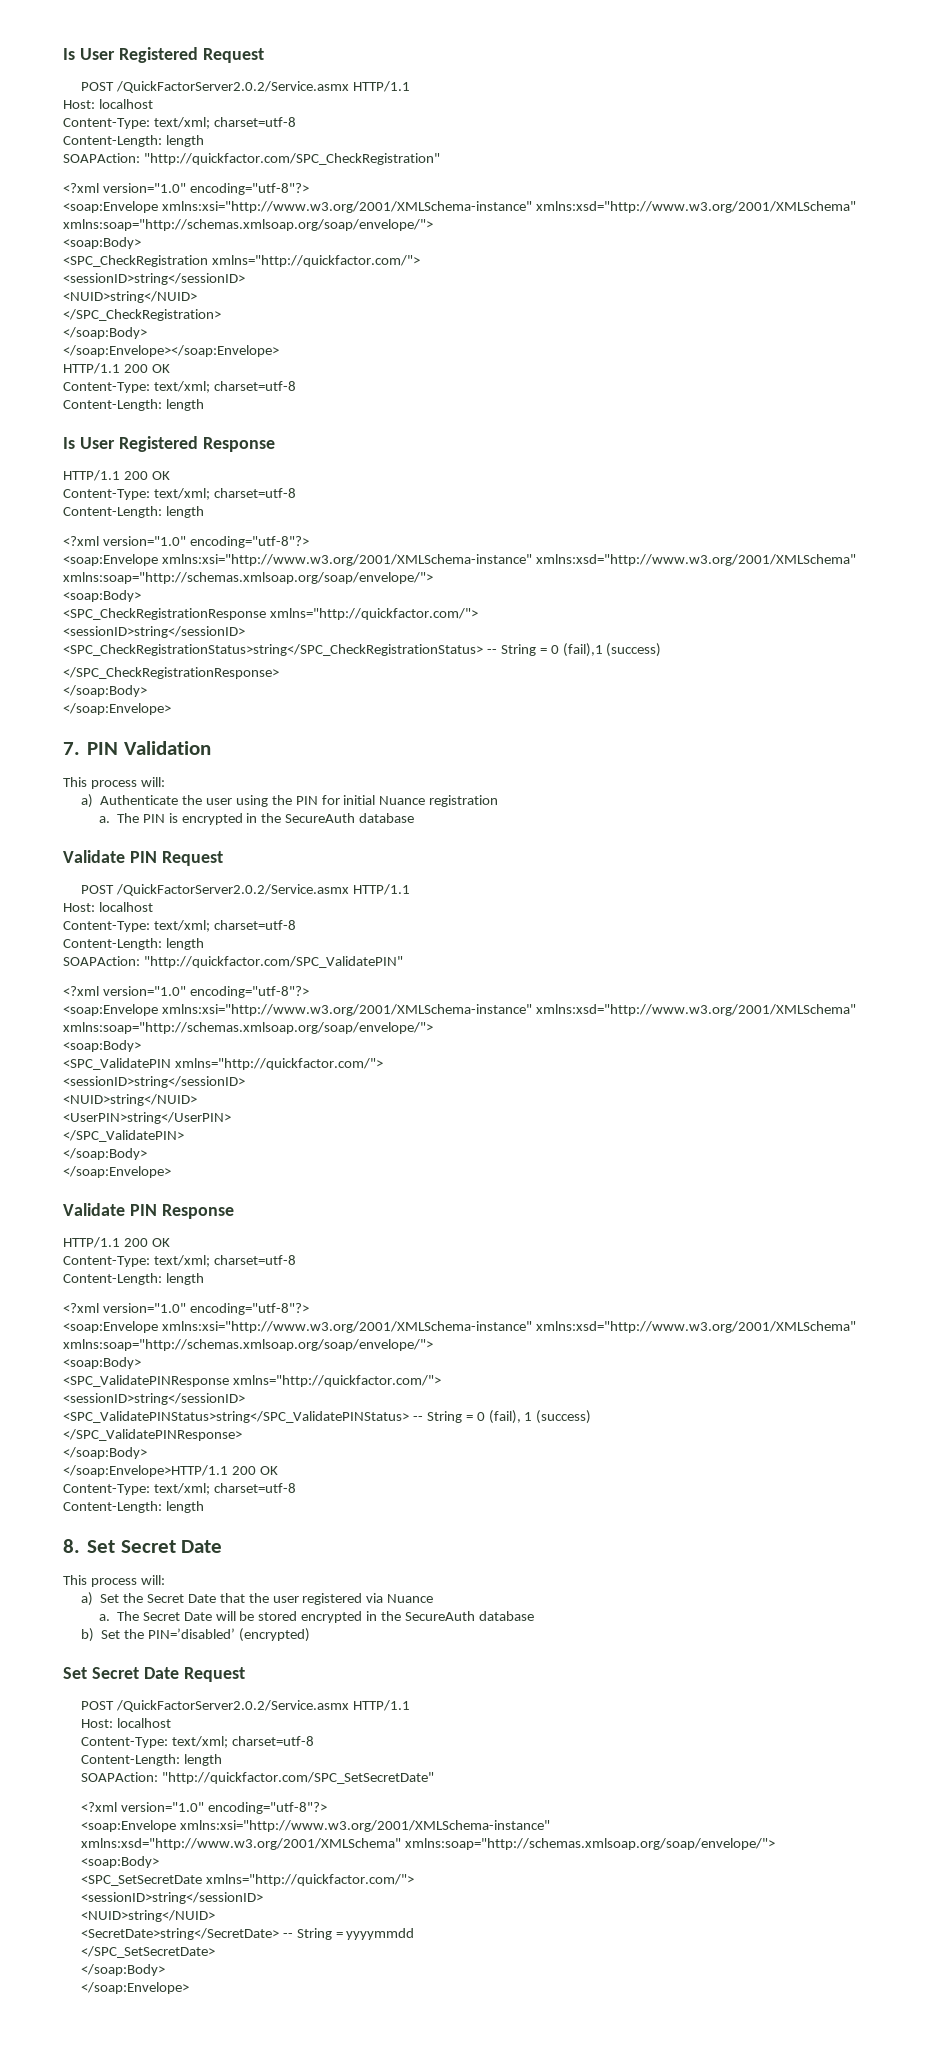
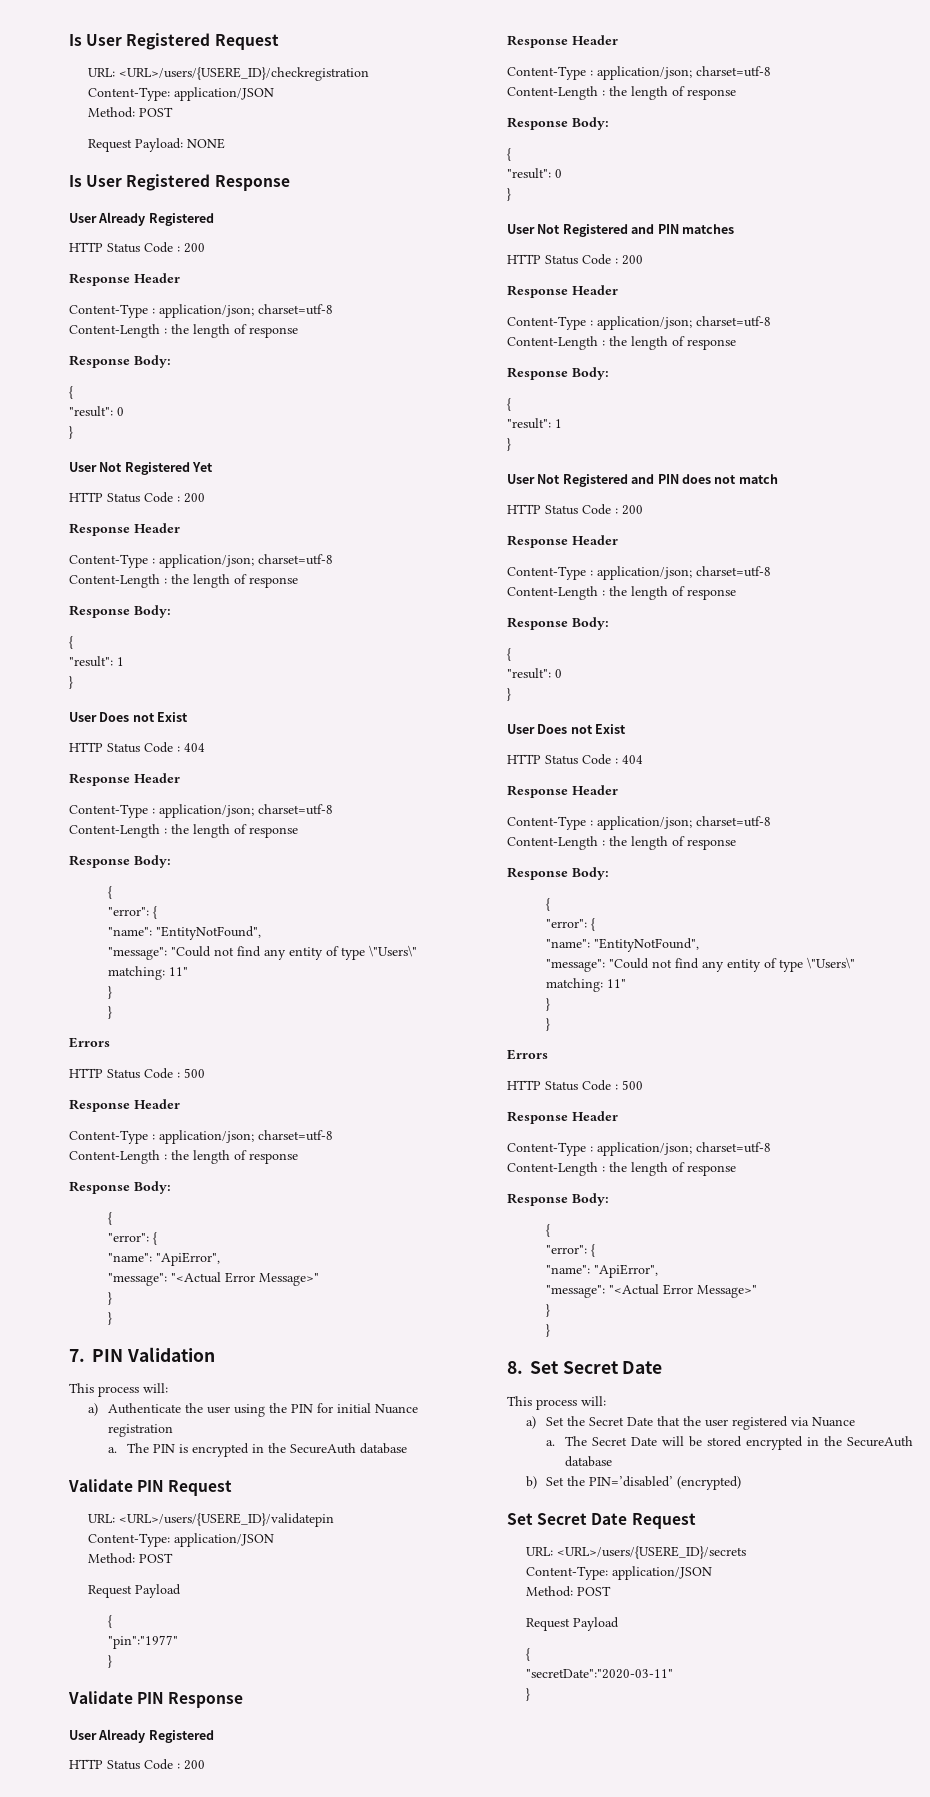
[80,81,410,93] [63,99,153,109] [63,117,296,129] [63,135,204,147] [63,153,440,165] [63,183,309,195] [63,201,856,213] [63,219,433,231] [63,237,141,249] [63,255,420,267] [63,273,245,285] [63,291,197,303] [63,309,221,321] [63,327,147,339] [63,345,279,357] [63,363,170,374] [63,381,296,393] [63,399,204,411] [63,436,275,452] [63,470,170,481] [63,488,296,500] [63,506,204,518] [63,536,309,548] [63,554,856,566] [63,572,433,584] [63,590,141,602] [63,608,478,620] [63,626,245,638] [63,643,662,657] [63,667,279,679] [63,685,147,697] [63,703,171,715] POST /QuickFactorServer2.0.2/Service.asmx HTTP/1.1 // Host: localhost // Content-Type: text/xml; charset=utf-8 // Content-Length: length // SOAPAction: "http://quickfactor.com/SPC_CheckRegistration" // <?xml version="1.0" encoding="utf-8"?> // <soap:Envelope xmlns:xsi="http://www.w3.org/2001/XMLSchema-instance" xmlns:xsd="http://www.w3.org/2001/XMLSchema" xmlns:soap="http://schemas.xmlsoap.org/soap/envelope/"> // <soap:Body> // <SPC_CheckRegistration xmlns="http://quickfactor.com/"> // <sessionID>string</sessionID> // <NUID>string</NUID> // </SPC_CheckRegistration> // </soap:Body> // </soap:Envelope></soap:Envelope> // HTTP/1.1 200 OK // Content-Type: text/xml; charset=utf-8 // Content-Length: length // Is User Registered Response // HTTP/1.1 200 OK // Content-Type: text/xml; charset=utf-8 // Content-Length: length // <?xml version="1.0" encoding="utf-8"?> // <soap:Envelope xmlns:xsi="http://www.w3.org/2001/XMLSchema-instance" xmlns:xsd="http://www.w3.org/2001/XMLSchema" xmlns:soap="http://schemas.xmlsoap.org/soap/envelope/"> // <soap:Body> // <SPC_CheckRegistrationResponse xmlns="http://quickfactor.com/"> // <sessionID>string</sessionID> // <SPC_CheckRegistrationStatus>string</SPC_CheckRegistrationStatus> -- String = 0 (fail),1 (success) // </SPC_CheckRegistrationResponse> // </soap:Body> // </soap:Envelope> -> [88,67,370,81] [88,87,275,101] [88,107,174,118] [88,138,226,152] [69,174,290,191] [69,212,214,226] [69,242,205,253] [69,273,180,286] [69,304,333,318] [69,324,298,338] [69,355,171,368] [69,386,73,399] [69,406,124,417] [69,426,73,439] [69,462,214,475] [69,492,205,503] [69,523,180,536] [69,554,333,568] [69,574,298,588] [69,605,171,618] [69,636,73,649] [69,656,124,667] [69,676,73,689] [69,712,189,722] [69,742,205,753] [69,773,180,786] [69,804,333,818] [69,824,298,838] [69,855,171,868] [107,886,112,899] [107,906,157,919] [107,926,261,940] [107,945,417,960] [107,966,188,980] [107,986,112,999] [107,1006,112,1019] [69,1037,110,1048] [69,1068,205,1079] [69,1099,180,1112] [69,1130,333,1144] [69,1150,298,1164] [69,1181,171,1194] [107,1212,112,1225] [107,1232,157,1245] [107,1252,220,1266] [107,1272,319,1286] [107,1292,112,1305] [107,1312,112,1325] URL: <URL>/users/{USERE_ID}/checkregistration // Content-Type: application/JSON // Method: POST // Request Payload: NONE // Is User Registered Response // User Already Registered // HTTP Status Code : 200 // Response Header // Content-Type : application/json; charset=utf-8 // Content-Length : the length of response // Response Body: // { // "result": 0 // } // User Not Registered Yet // HTTP Status Code : 200 // Response Header // Content-Type : application/json; charset=utf-8 // Content-Length : the length of response // Response Body: // { // "result": 1 // } // User Does not Exist // HTTP Status Code : 404 // Response Header // Content-Type : application/json; charset=utf-8 // Content-Length : the length of response // Response Body: // { // "error": { // "name": "EntityNotFound", // "message": "Could not find any entity of type \"Users\" matching: 11" // } // } // Errors // HTTP Status Code : 500 // Response Header // Content-Type : application/json; charset=utf-8 // Content-Length : the length of response // Response Body: // { // "error": { // "name": "ApiError", // "message": "<Actual Error Message>" // } // }
[80,884,410,896] [63,902,153,912] [63,920,296,932] [63,938,204,950] [63,956,403,968] [63,986,309,998] [63,1004,856,1016] [63,1022,433,1034] [63,1040,141,1052] [63,1058,383,1070] [63,1076,245,1088] [63,1094,197,1106] [63,1112,231,1124] [63,1130,184,1142] [63,1148,147,1160] [63,1166,171,1178] [63,1203,234,1219] [63,1237,170,1248] [63,1255,296,1267] [63,1273,204,1285] [63,1303,309,1315] [63,1321,856,1333] [63,1339,433,1351] [63,1357,141,1369] [63,1375,441,1387] [63,1393,245,1405] [63,1410,592,1424] [63,1429,242,1441] [63,1447,147,1459] [63,1465,278,1477] [63,1483,296,1495] [63,1501,204,1513] POST /QuickFactorServer2.0.2/Service.asmx HTTP/1.1 // Host: localhost // Content-Type: text/xml; charset=utf-8 // Content-Length: length // SOAPAction: "http://quickfactor.com/SPC_ValidatePIN" // <?xml version="1.0" encoding="utf-8"?> // <soap:Envelope xmlns:xsi="http://www.w3.org/2001/XMLSchema-instance" xmlns:xsd="http://www.w3.org/2001/XMLSchema" xmlns:soap="http://schemas.xmlsoap.org/soap/envelope/"> // <soap:Body> // <SPC_ValidatePIN xmlns="http://quickfactor.com/"> // <sessionID>string</sessionID> // <NUID>string</NUID> // <UserPIN>string</UserPIN> // </SPC_ValidatePIN> // </soap:Body> // </soap:Envelope> // Validate PIN Response // HTTP/1.1 200 OK // Content-Type: text/xml; charset=utf-8 // Content-Length: length // <?xml version="1.0" encoding="utf-8"?> // <soap:Envelope xmlns:xsi="http://www.w3.org/2001/XMLSchema-instance" xmlns:xsd="http://www.w3.org/2001/XMLSchema" xmlns:soap="http://schemas.xmlsoap.org/soap/envelope/"> // <soap:Body> // <SPC_ValidatePINResponse xmlns="http://quickfactor.com/"> // <sessionID>string</sessionID> // <SPC_ValidatePINStatus>string</SPC_ValidatePINStatus> -- String = 0 (fail), 1 (success) // </SPC_ValidatePINResponse> // </soap:Body> // </soap:Envelope>HTTP/1.1 200 OK // Content-Type: text/xml; charset=utf-8 // Content-Length: length -> [88,1513,335,1527] [88,1533,275,1547] [88,1553,174,1564] [88,1584,182,1598] [107,1615,112,1628] [107,1635,178,1649] [107,1655,112,1668] [68,1691,244,1708] [69,1729,214,1743] [69,1759,205,1770] [507,35,618,48] [507,66,771,80] [507,86,736,100] [507,117,609,130] [507,148,511,161] [507,168,562,179] [507,188,511,201] [507,224,734,237] [507,254,643,265] [507,285,618,298] [507,316,771,330] [507,336,736,350] [507,367,609,380] [507,398,511,411] [507,418,562,429] [507,438,511,451] [507,474,778,487] [507,504,643,515] [507,535,618,548] [507,566,771,580] [507,586,736,600] [507,617,609,630] [507,648,511,661] [507,668,562,679] [507,688,511,701] [507,724,627,734] [507,754,643,765] [507,785,618,798] [507,816,771,830] [507,836,736,850] [507,867,609,880] [545,898,550,911] [545,918,595,931] [545,938,699,952] [545,957,855,972] [545,978,626,992] [545,998,550,1011] [545,1018,550,1031] [507,1049,548,1060] [507,1080,643,1091] [507,1111,618,1124] [507,1142,771,1156] [507,1162,736,1176] [507,1193,609,1206] [545,1224,550,1237] [545,1244,595,1257] [545,1264,658,1278] [545,1284,757,1298] [545,1304,550,1317] [545,1324,550,1337] URL: <URL>/users/{USERE_ID}/validatepin // Content-Type: application/JSON // Method: POST // Request Payload // { // "pin":"1977" // } // Validate PIN Response // User Already Registered // HTTP Status Code : 200 // Response Header // Content-Type : application/json; charset=utf-8 // Content-Length : the length of response // Response Body: // { // "result": 0 // } // User Not Registered and PIN matches // HTTP Status Code : 200 // Response Header // Content-Type : application/json; charset=utf-8 // Content-Length : the length of response // Response Body: // { // "result": 1 // } // User Not Registered and PIN does not match // HTTP Status Code : 200 // Response Header // Content-Type : application/json; charset=utf-8 // Content-Length : the length of response // Response Body: // { // "result": 0 // } // User Does not Exist // HTTP Status Code : 404 // Response Header // Content-Type : application/json; charset=utf-8 // Content-Length : the length of response // Response Body: // { // "error": { // "name": "EntityNotFound", // "message": "Could not find any entity of type \"Users\" matching: 11" // } // } // Errors // HTTP Status Code : 500 // Response Header // Content-Type : application/json; charset=utf-8 // Content-Length : the length of response // Response Body: // { // "error": { // "name": "ApiError", // "message": "<Actual Error Message>" // } // }
[80,1700,410,1712] [80,1718,171,1728] [80,1736,314,1748] [80,1754,222,1766] [80,1772,434,1784] [80,1802,327,1814] [80,1820,550,1832] [80,1838,775,1850] [80,1856,159,1868] [80,1874,414,1886] [80,1892,263,1904] [80,1910,215,1922] [80,1928,415,1940] [80,1946,215,1958] [80,1964,165,1976] [80,1982,189,1994] POST /QuickFactorServer2.0.2/Service.asmx HTTP/1.1 // Host: localhost // Content-Type: text/xml; charset=utf-8 // Content-Length: length // SOAPAction: "http://quickfactor.com/SPC_SetSecretDate" // <?xml version="1.0" encoding="utf-8"?> // <soap:Envelope xmlns:xsi="http://www.w3.org/2001/XMLSchema-instance" xmlns:xsd="http://www.w3.org/2001/XMLSchema" xmlns:soap="http://schemas.xmlsoap.org/soap/envelope/"> // <soap:Body> // <SPC_SetSecretDate xmlns="http://quickfactor.com/"> // <sessionID>string</sessionID> // <NUID>string</NUID> // <SecretDate>string</SecretDate> -- String = yyyymmdd // </SPC_SetSecretDate> // </soap:Body> // </soap:Envelope> -> [526,1546,747,1559] [526,1566,713,1580] [526,1586,612,1597] [526,1617,620,1631] [526,1648,531,1661] [526,1669,674,1679] [526,1688,531,1701] URL: <URL>/users/{USERE_ID}/secrets // Content-Type: application/JSON // Method: POST // Request Payload // { // "secretDate":"2020-03-11" // }

